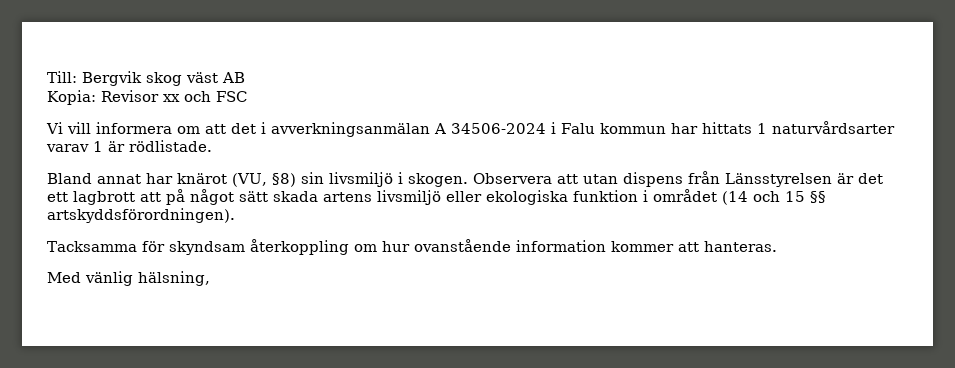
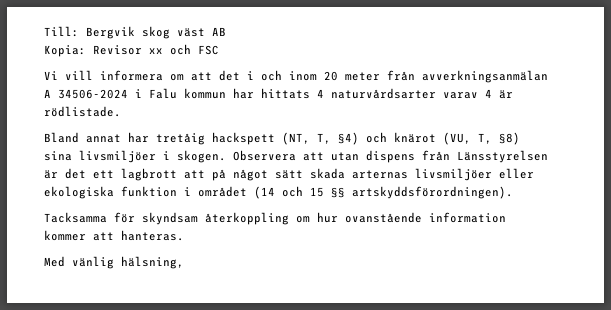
(266, 128) none -> [261,70,415,81] och inom 20 meter från
[756,123,767,134] 1 -> [317,89,324,98] 4
[93,141,103,152] 1 -> [485,89,492,98] 4
[177,172,393,187] knärot (VU, §8) sin livsmiljö -> [156,132,520,145] [44,150,156,163] tretåig hackspett (NT, T, §4) och knärot (VU, T, §8) sina livsmiljöer
[323,190,441,205] artens livsmiljö -> [352,168,492,181] arternas livsmiljöer

